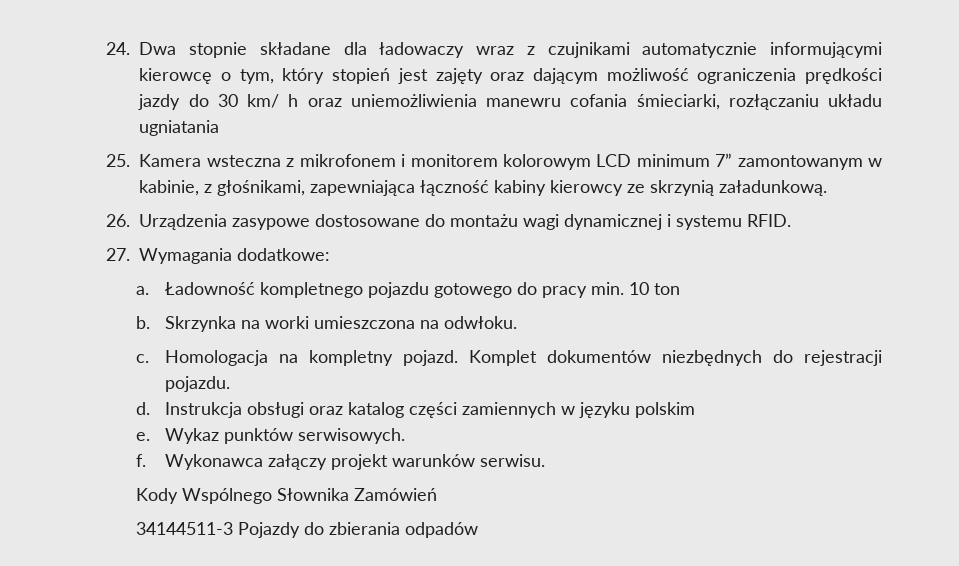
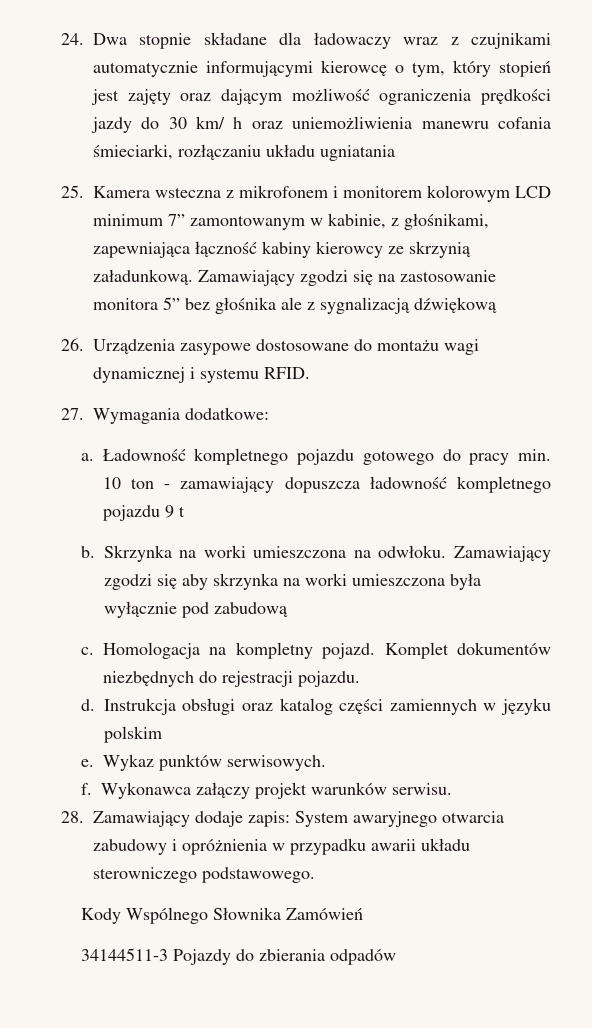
(828, 188) none -> [197,270,496,286] [92,297,497,314] Zamawiający zgodzi się na zastosowanie monitora 5” bez głośnika ale z sygnalizacją dźwiękową
(681, 289) none -> [164,476,551,493] [102,505,185,521] - zamawiający dopuszcza ładowność kompletnego pojazdu 9 t
(518, 322) none -> [454,546,551,562] [103,573,481,590] [103,601,288,618] Zamawiający zgodzi się aby skrzynka na worki umieszczona była wyłącznie pod zabudową
(546, 460) none -> [60,811,504,827] [92,838,470,855] [92,867,315,883] // 28. Zamawiający dodaje zapis: System awaryjnego otwarcia zabudowy i opróżnienia w przypadku awarii układu sterowniczego podstawowego.

